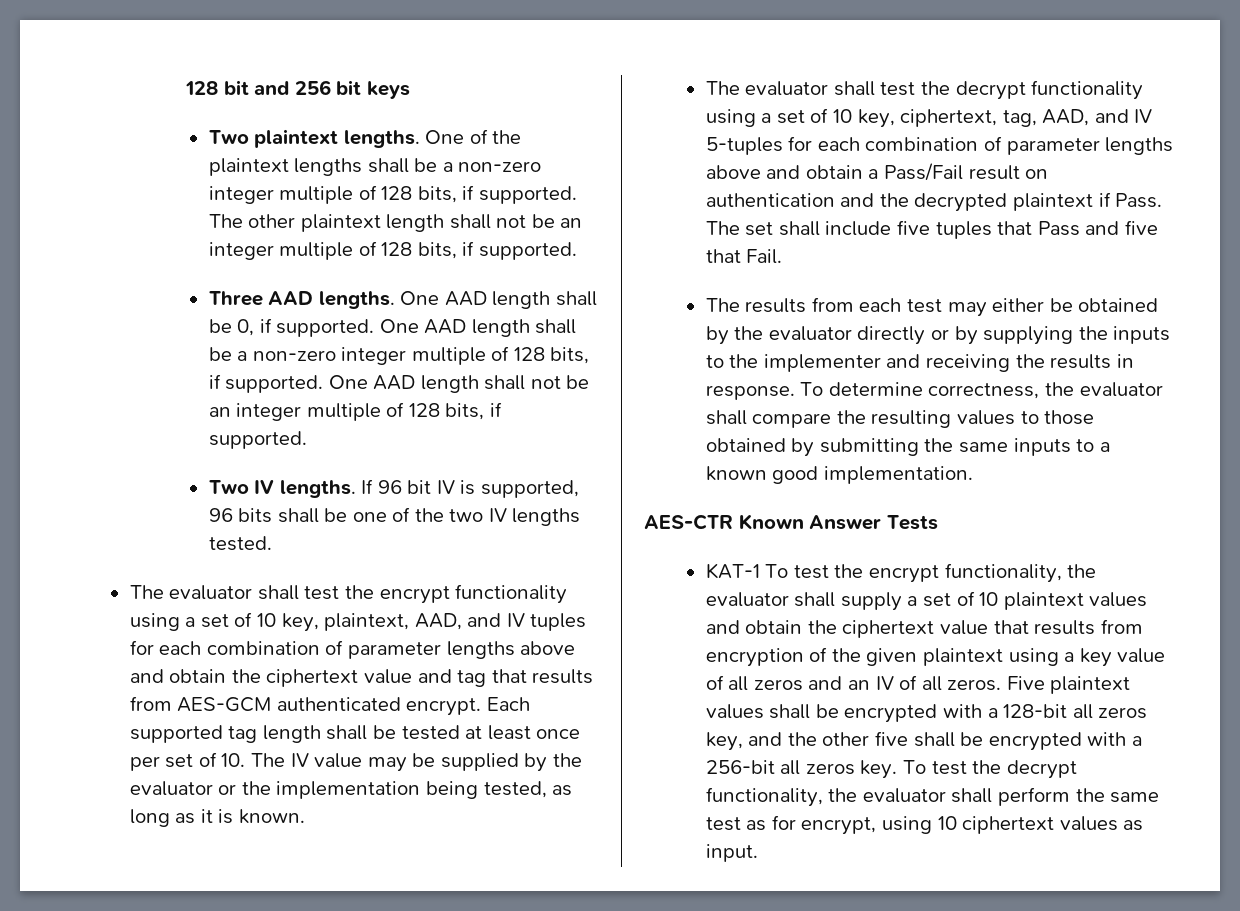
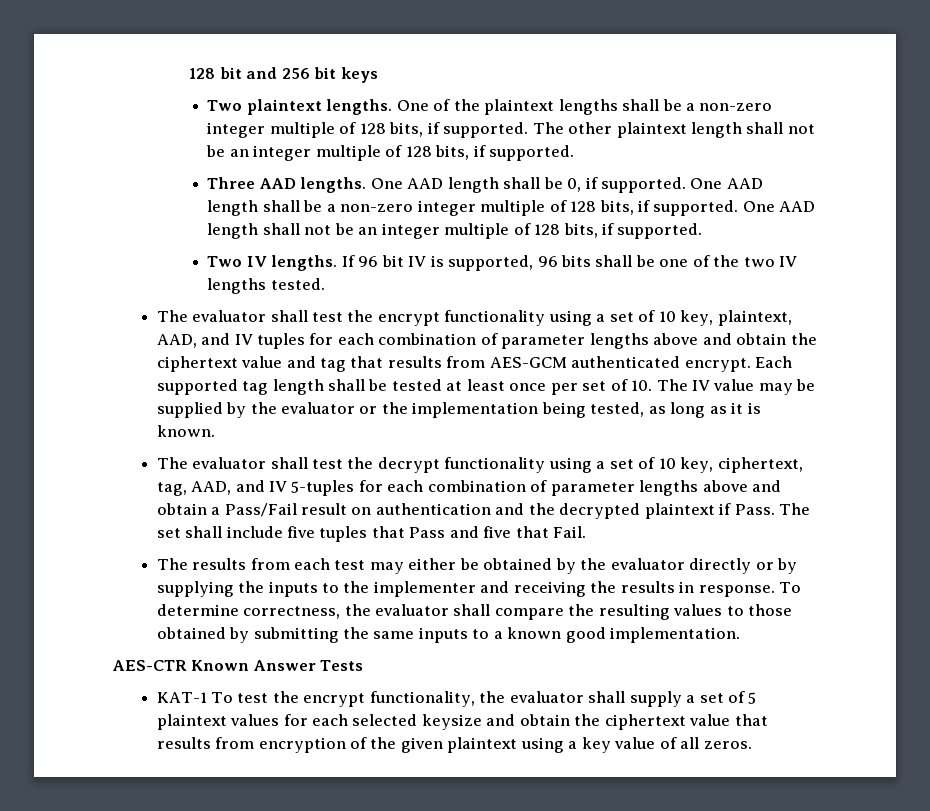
[979,592,1148,610] 10 plaintext values -> [748,692,757,704] [156,714,482,730] 5 plaintext values for each selected keysize
[753,675,1131,694] [705,704,1148,723] [705,731,1142,751] [705,760,1077,779] [705,787,1160,807] [705,815,1144,835] [705,844,758,862] zeros and an IV of all zeros. Five plaintext values shall be encrypted with a 128-bit all zeros key, and the other five shall be encrypted with a 256-bit all zeros key. To test the decrypt functionality, the evaluator shall perform the same test as for encrypt, using 10 ciphertext values as input. -> [703,741,752,749] zeros.

